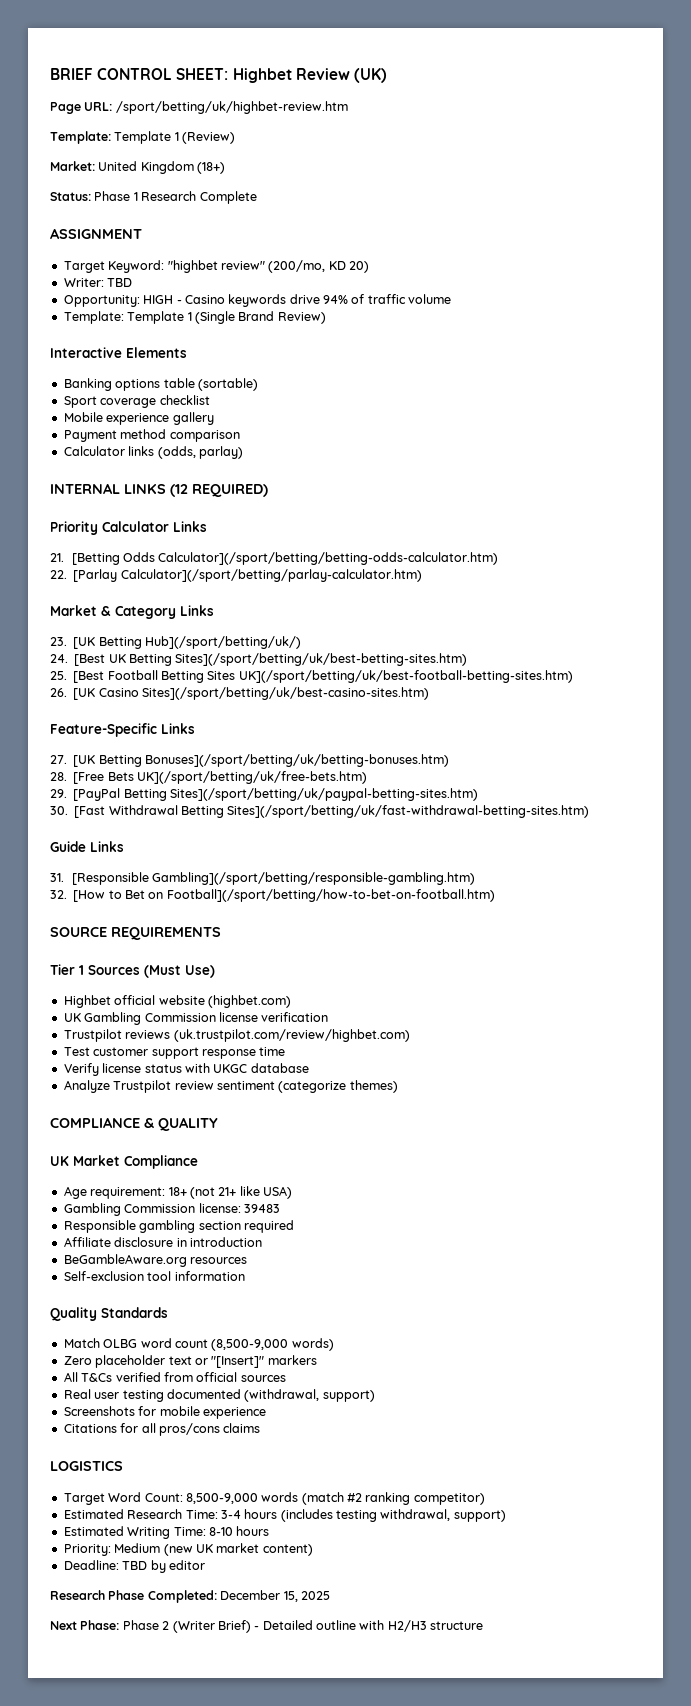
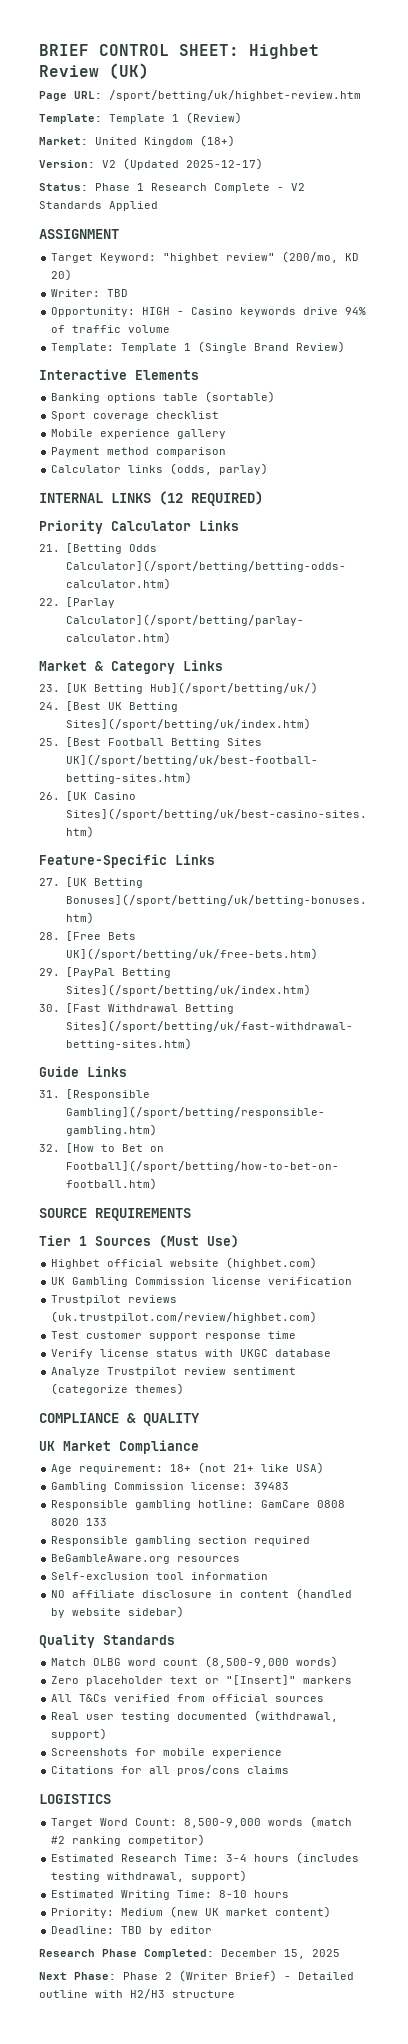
(226, 168) none -> [39,158,263,170] // Version: V2 (Updated 2025-12-17)
(257, 197) none -> [277,183,305,191] [39,201,158,211] - V2 Standards Applied
[175,653,468,666] Sites](/sport/betting/uk/best-betting-sites.htm) -> [65,718,311,730] Sites](/sport/betting/uk/index.htm)
[170,788,478,801] Sites](/sport/betting/uk/paypal-betting-sites.htm) -> [65,984,311,996] Sites](/sport/betting/uk/index.htm)
(280, 1208) none -> [51,1500,346,1510] [51,1518,108,1526] // Responsible gambling hotline: GamCare 0808 8020 133
[63,1237,262,1247] // Affiliate disclosure in introduction -> (311, 1541) none
(245, 1276) none -> [51,1588,353,1600] [51,1606,185,1618] // NO affiliate disclosure in content (handled by website sidebar)

